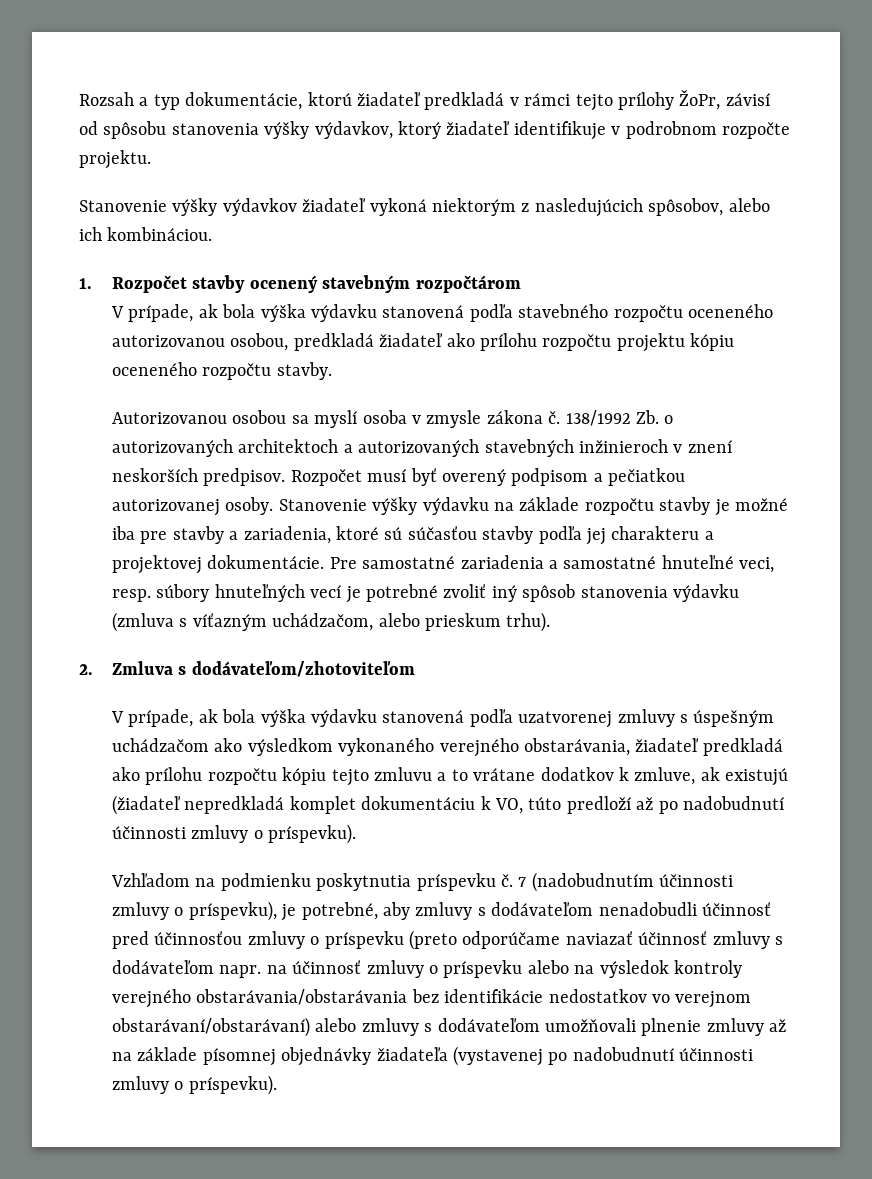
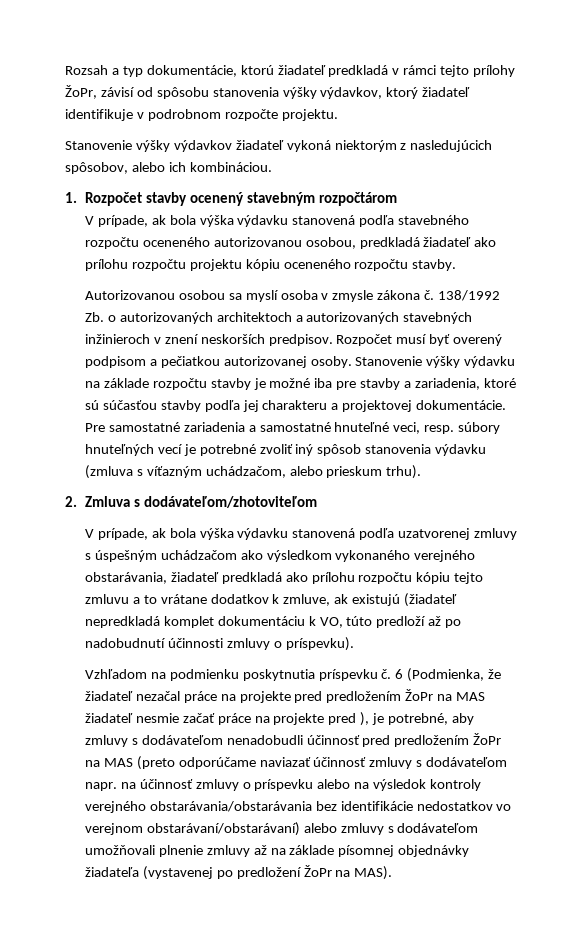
[518,872,734,892] [111,901,277,921] 7 (nadobudnutím účinnosti zmluvy o príspevku), -> [395,668,502,682] [84,689,486,703] [84,712,370,726] 6 (Podmienka, že žiadateľ nezačal práce na projekte pred predložením ŽoPr na MAS žiadateľ nesmie začať práce na projekte pred ),
[154,931,404,949] účinnosťou zmluvy o príspevku -> [394,733,502,747] [84,758,133,767] predložením ŽoPr na MAS
[572,1047,754,1061] [111,1075,277,1095] nadobudnutí účinnosti zmluvy o príspevku). -> [236,865,393,880] predložení ŽoPr na MAS).

